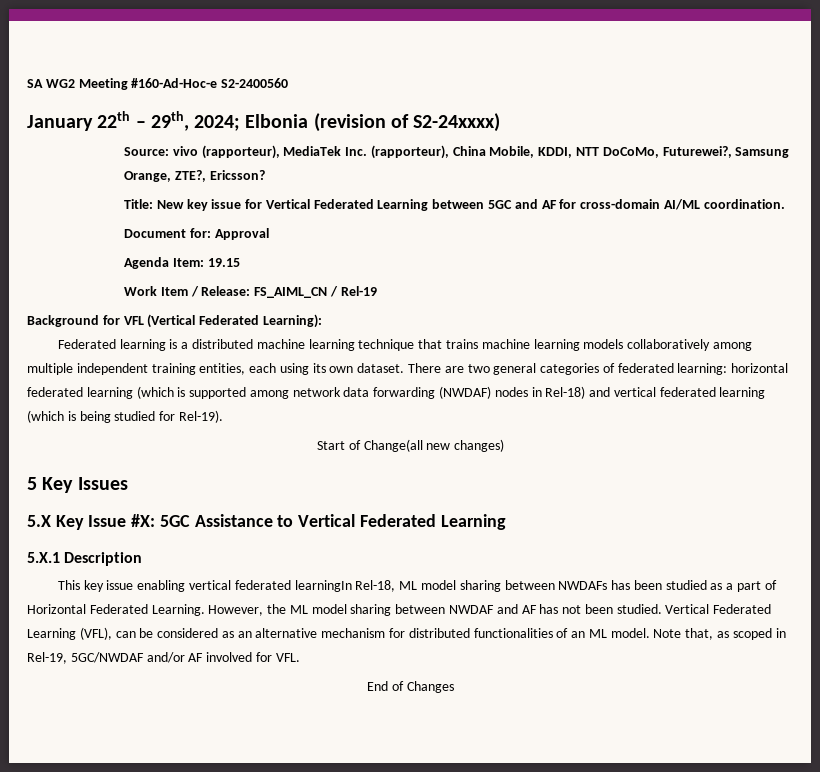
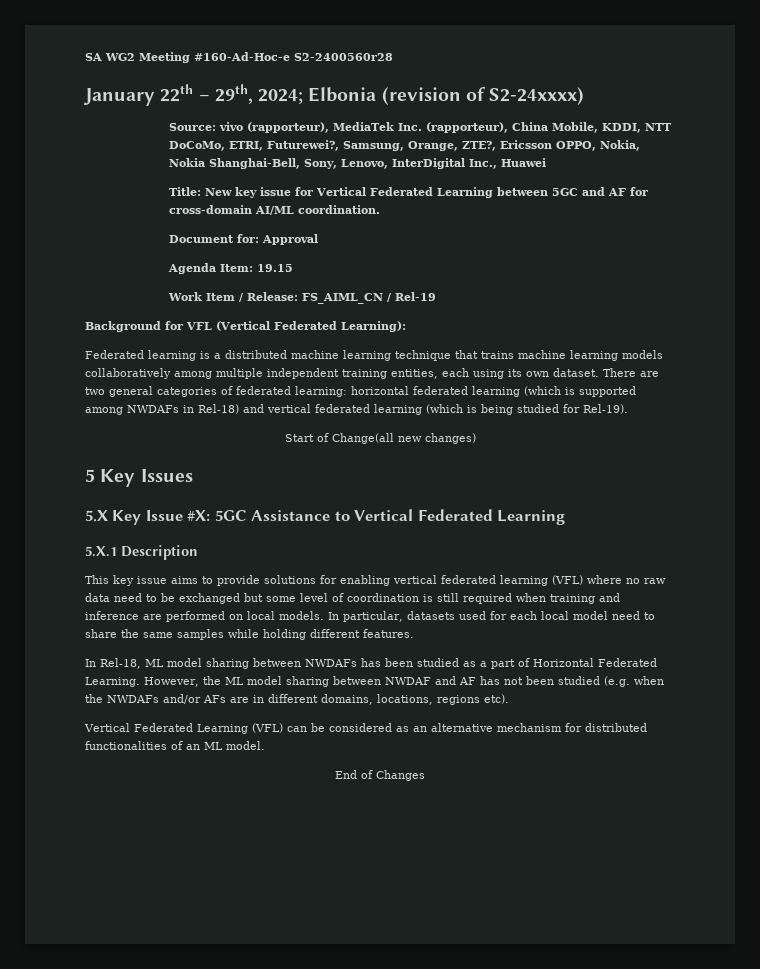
[221,78,289,88] S2-2400560 -> [294,53,393,61] S2-2400560r28
[662,146,790,158] [124,170,265,182] Futurewei?, Samsung Orange, ZTE?, Ericsson? -> [228,140,640,151] [168,158,546,169] ETRI, Futurewei?, Samsung, Orange, ZTE?, Ericsson OPPO, Nokia, Nokia Shanghai-Bell, Sony, Lenovo, InterDigital Inc., Huawei
[292,386,528,399] network data forwarding (NWDAF) nodes -> [127,405,179,413] NWDAFs
[137,580,352,592] enabling vertical federated learningIn -> [171,575,666,586] [85,593,620,604] [85,611,655,622] [85,629,414,640] [85,659,96,667] aims to provide solutions for enabling vertical federated learning (VFL) where no raw data need to be exchanged but some level of coordination is still required when training and inference are performed on local models. In particular, datasets used for each local model need to share the same samples while holding different features. // In
[616,604,772,614] [27,627,112,640] studied. Vertical Federated Learning (VFL), -> [557,676,664,687] [85,694,509,705] [84,723,283,734] studied (e.g. when the NWDAFs and/or AFs are in different domains, locations, regions etc). // Vertical Federated Learning (VFL)
[653,628,786,640] [27,652,300,664] Note that, as scoped in Rel-19, 5GC/NWDAF and/or AF involved for VFL. -> (265, 745) none

